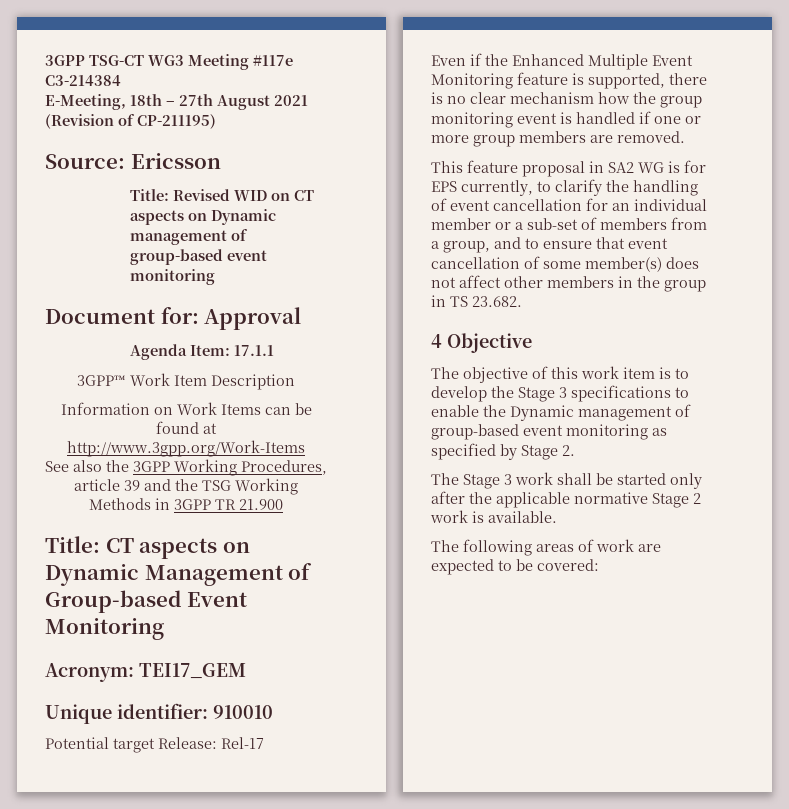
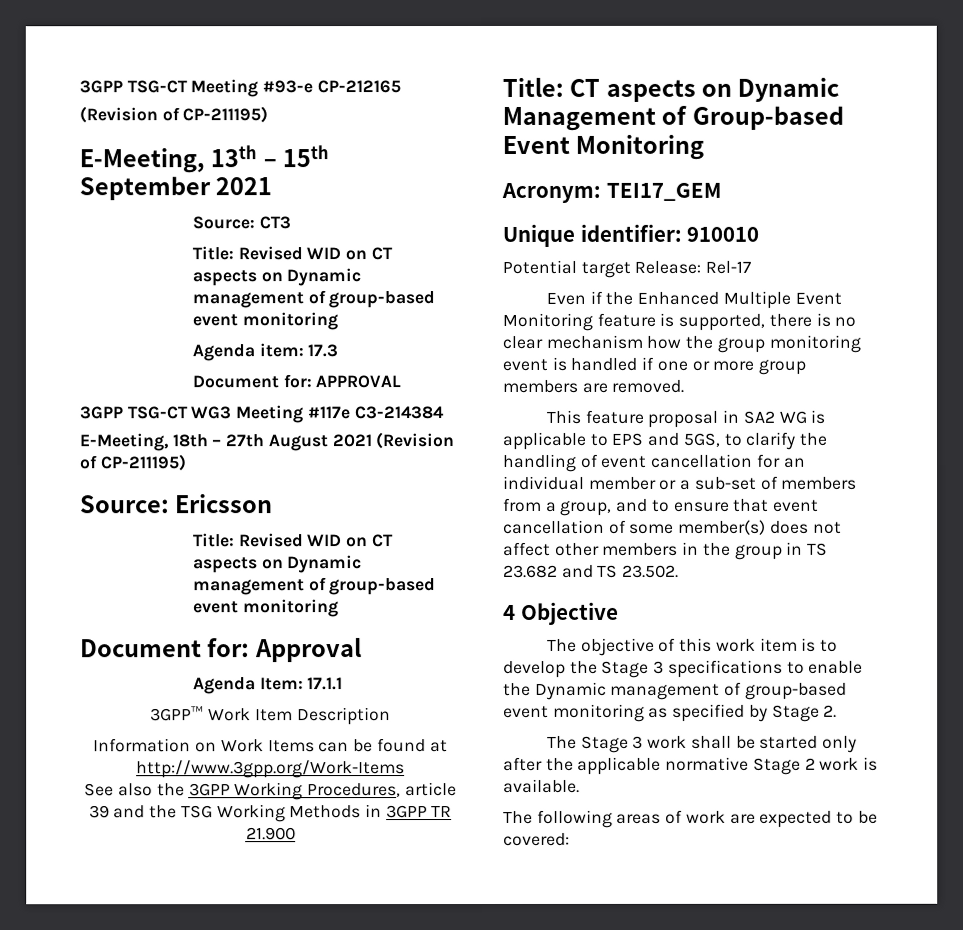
[45,55,144,66] 3GPP TSG-CT -> [79,79,401,98] [79,106,269,124] [79,145,330,174] [79,176,273,201] [191,216,291,230] [191,246,393,261] [191,268,362,287] [191,290,436,309] [191,312,338,331] [191,343,339,362] [191,374,402,389] [79,406,188,420] 3GPP TSG-CT Meeting #93-e CP-212165 // (Revision of CP-211195) // E-Meeting, 13th – 15th September 2021 // Source: CT3 // Title: Revised WID on CT aspects on Dynamic management of group-based event monitoring // Agenda item: 17.3 // Document for: APPROVAL // 3GPP TSG-CT
[684,160,706,173] [431,180,533,196] for EPS currently, -> [502,431,720,450] applicable to EPS and 5GS,
[472,296,522,307] 23.682. -> [503,564,680,578] 23.682 and TS 23.502.

